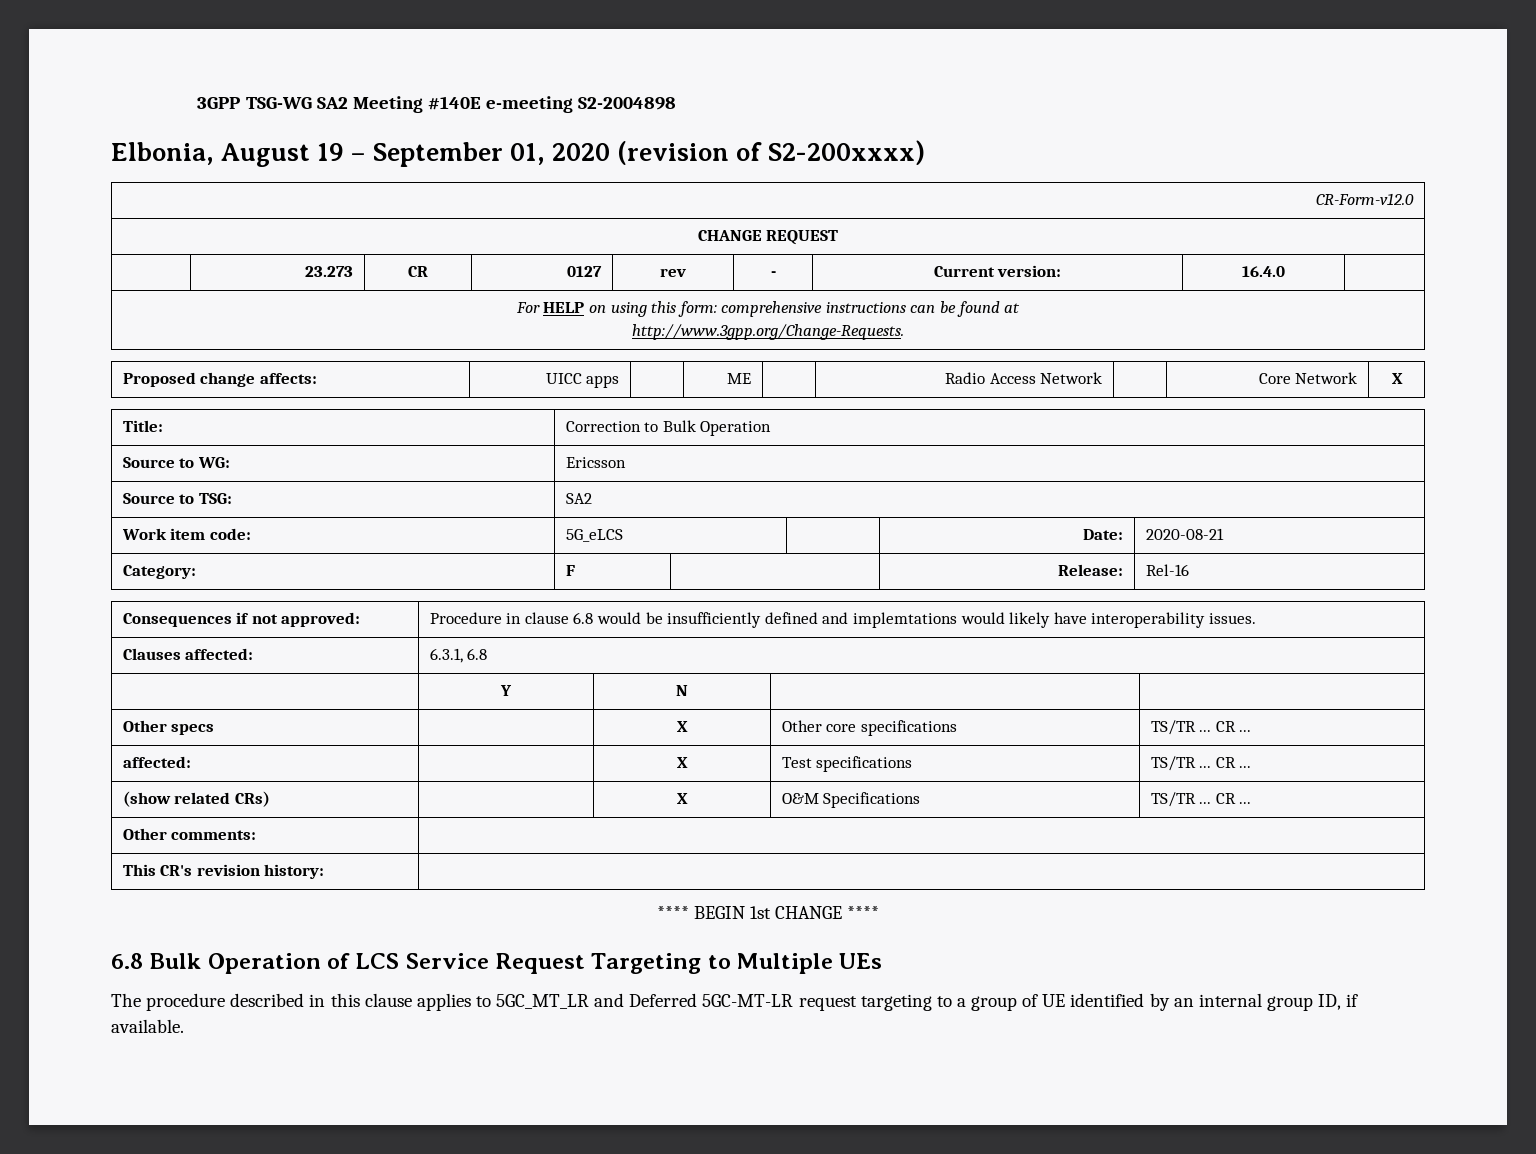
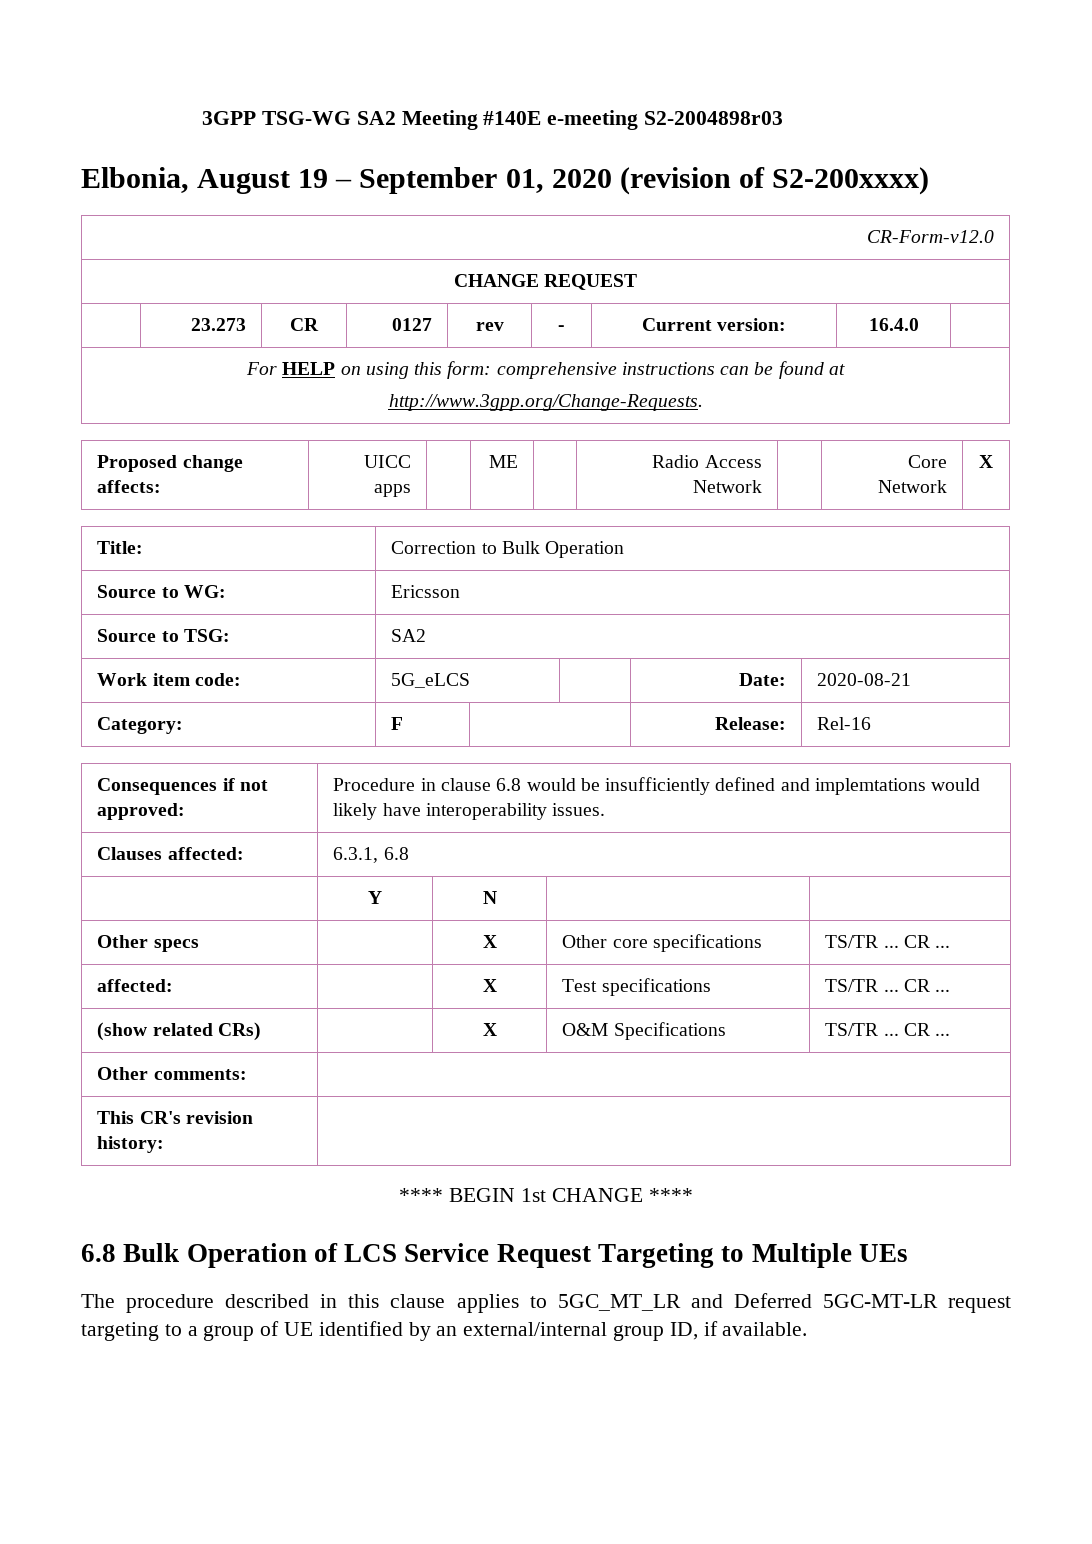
[578,97,677,110] S2-2004898 -> [644,111,784,125] S2-2004898r03
[1198,993,1262,1007] internal -> [463,1322,608,1336] external/internal

